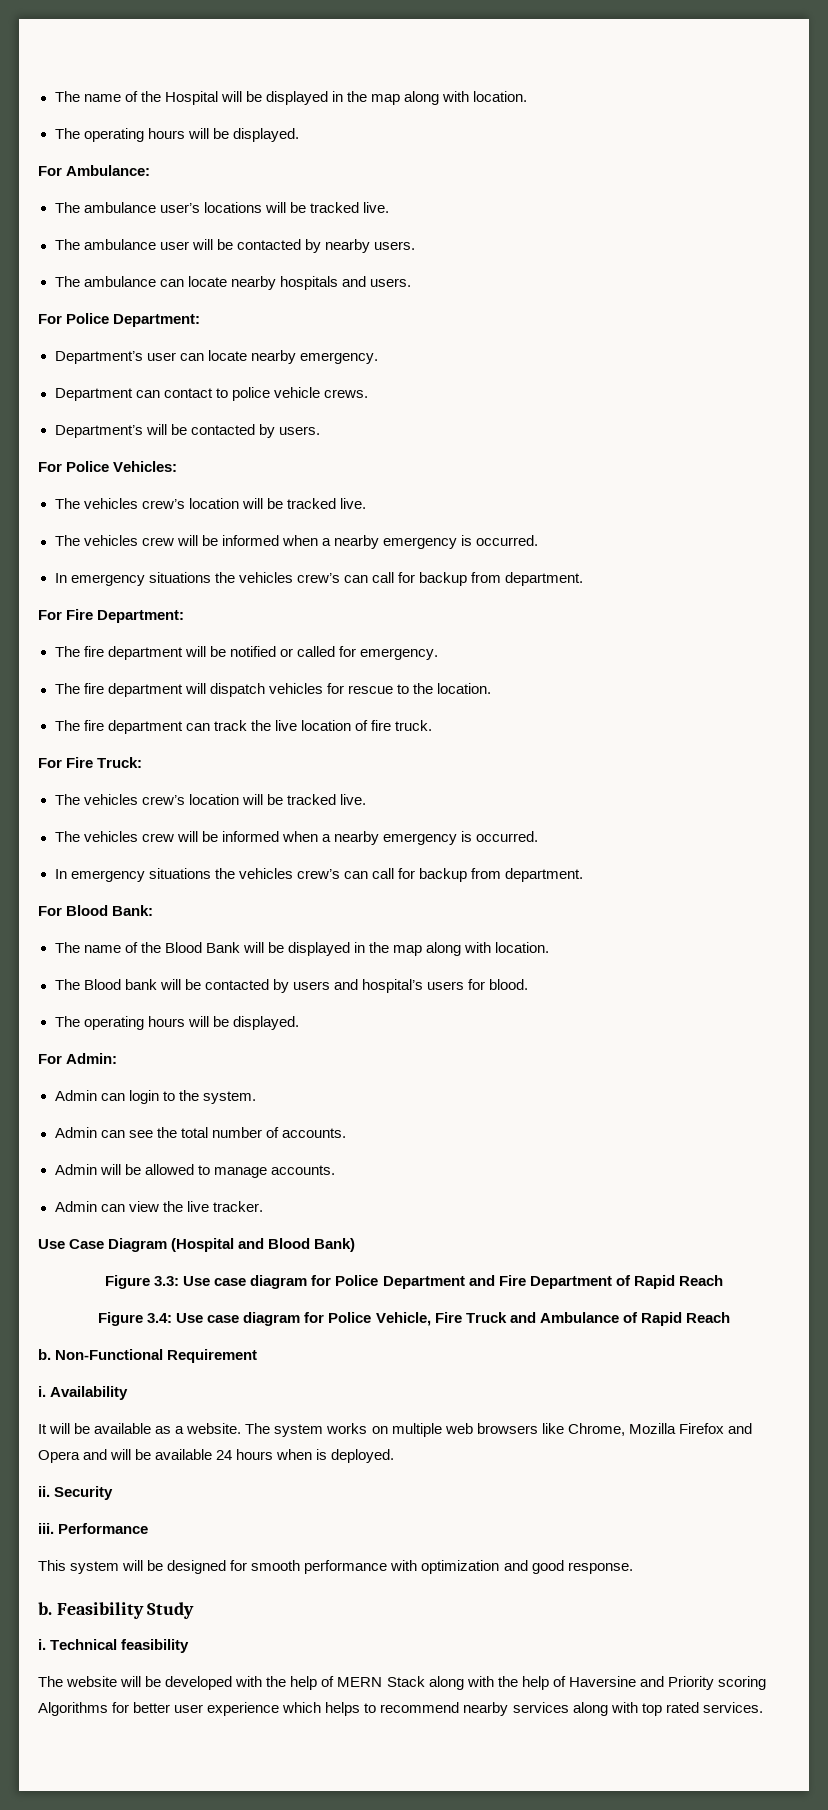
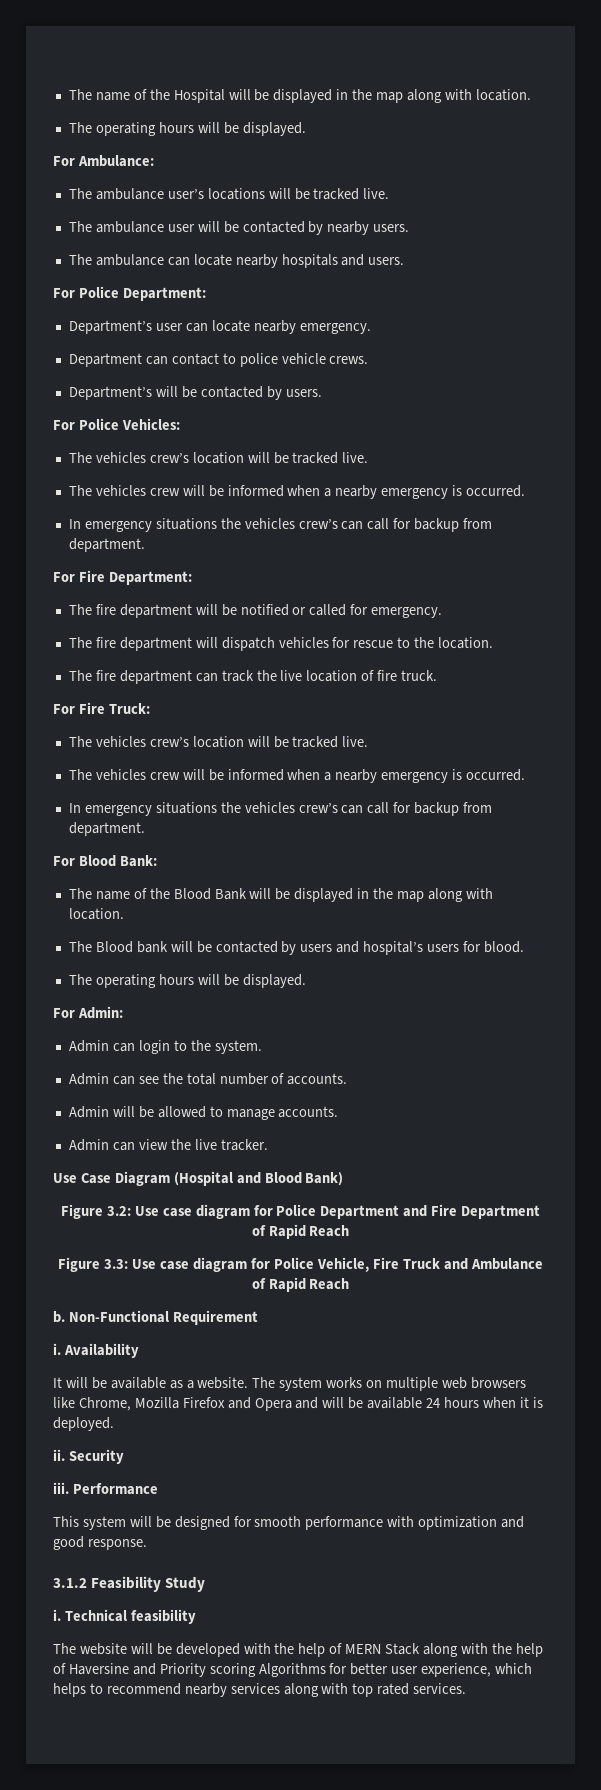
[154,1276,180,1286] 3.3: -> [106,1206,131,1216] 3.2:
[147,1313,173,1323] 3.4: -> [104,1259,129,1269] 3.3:
(313, 1454) none -> [519,1397,529,1408] it
[38,1602,52,1615] b. -> [53,1578,87,1588] 3.1.2
[207,1702,280,1716] experience -> [421,1663,492,1677] experience,

